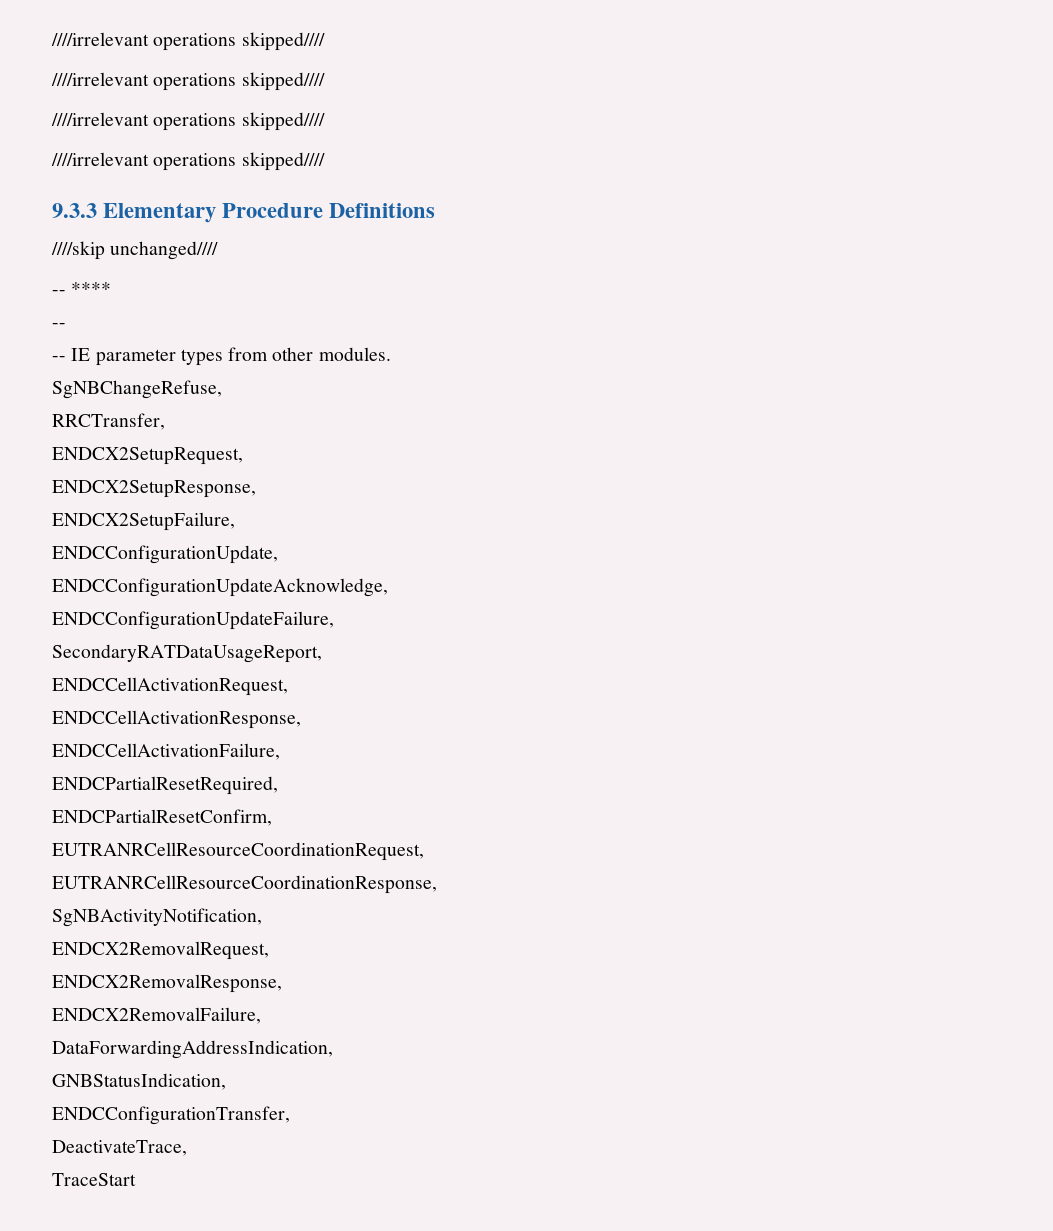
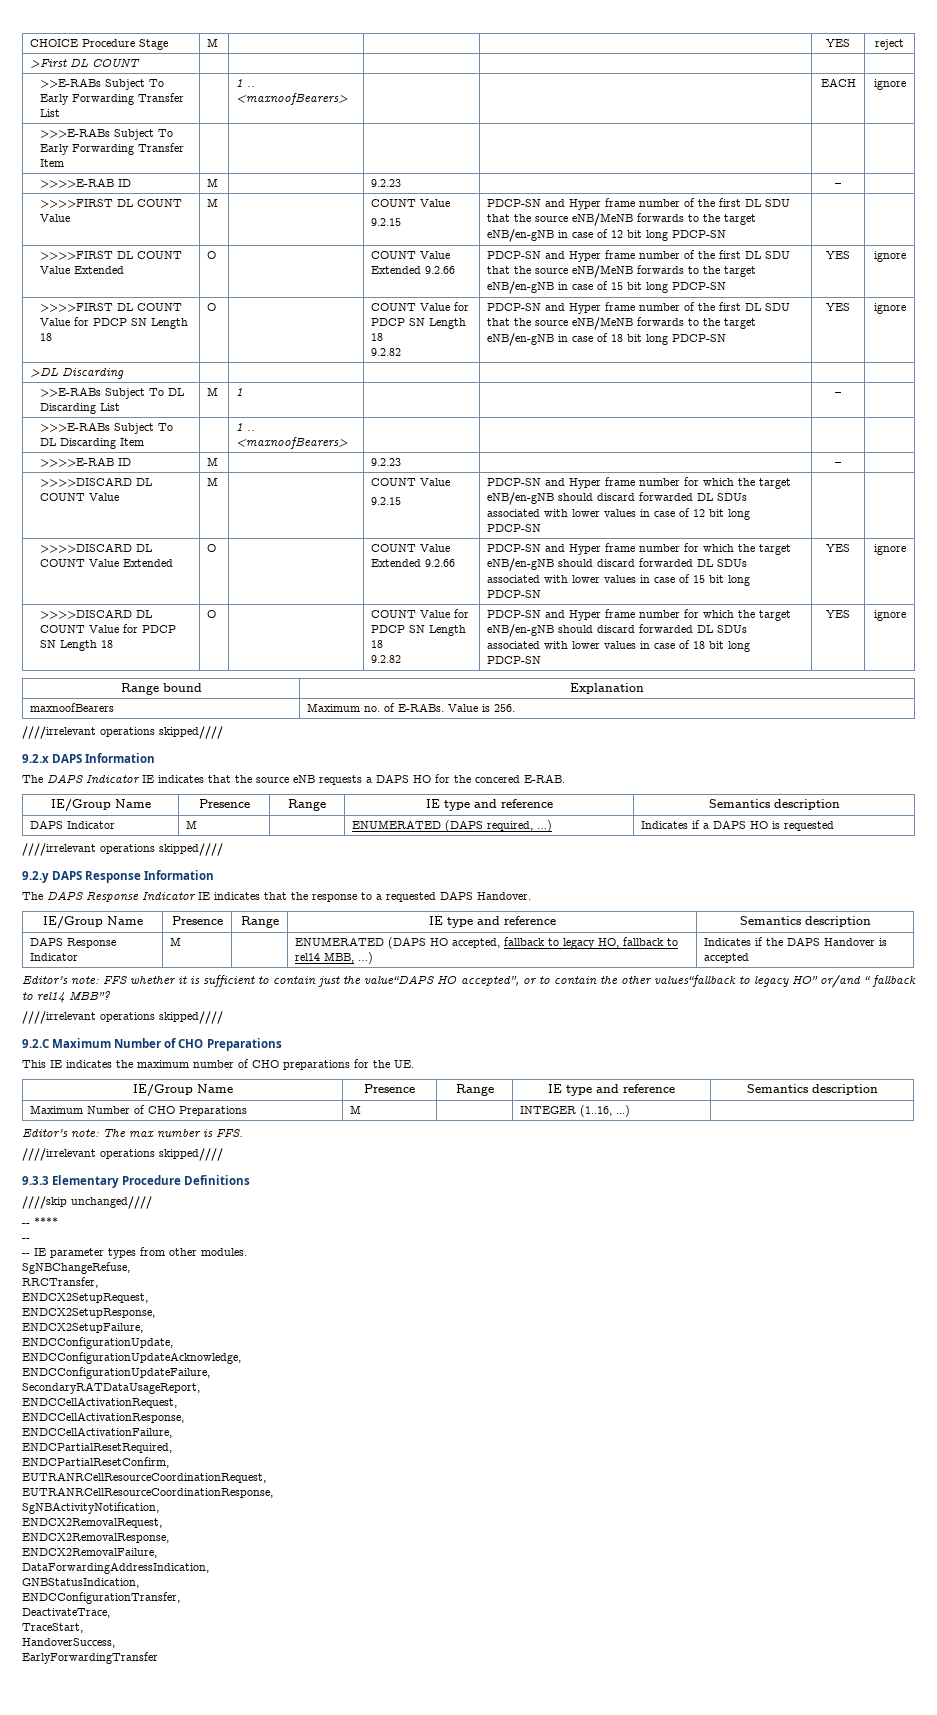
[51,32,325,51] [51,72,325,91] [51,112,325,131] ////irrelevant operations skipped//// // ////irrelevant operations skipped//// // ////irrelevant operations skipped//// -> [30,39,169,50] [207,38,219,47] [826,39,850,47] [875,39,904,50] [30,58,141,68] [39,78,164,90] [39,93,184,105] [39,109,60,117] [236,79,256,87] [236,93,349,105] [820,78,856,87] [873,79,906,90] [39,128,173,140] [39,143,184,155] [39,159,64,167] [39,178,131,188] [207,178,219,187] [371,179,402,187] [835,183,841,187] [39,199,182,208] [39,214,70,222] [207,198,219,207] [371,199,451,207] [371,218,402,226] [487,198,791,210] [487,213,757,226] [487,229,727,242] [39,251,182,260] [39,266,124,274] [207,251,217,259] [371,251,451,259] [371,266,456,274] [487,250,791,262] [487,265,757,278] [487,281,727,294] [826,251,850,259] [873,251,906,262] [39,303,182,312] [39,317,188,329] [39,333,52,341] [207,303,217,311] [371,302,470,311] [371,318,467,329] [371,333,384,341] [371,348,402,356] [487,302,791,314] [487,317,757,330] [487,333,727,346] [826,303,850,311] [873,303,906,314] [30,368,125,379] [39,387,184,399] [39,403,120,414] [207,387,219,396] [236,388,244,396] [835,392,841,396] [39,422,173,434] [39,438,144,449] [236,423,256,431] [236,437,349,449] [39,457,131,467] [207,457,219,466] [371,458,402,466] [835,462,841,466] [39,477,152,487] [39,493,119,501] [207,477,219,486] [371,478,451,486] [371,497,402,505] [487,477,792,489] [487,492,748,505] [487,508,751,520] [487,524,542,532] [39,543,152,553] [39,559,173,567] [207,544,217,552] [371,544,451,552] [371,559,456,567] [487,543,792,555] [487,558,748,571] [487,574,751,586] [487,590,542,598] [826,544,850,552] [873,544,906,555] [39,609,152,619] [39,624,176,633] [39,640,113,651] [207,610,217,618] [371,609,470,618] [371,625,467,636] [371,640,384,648] [371,655,402,663] [487,609,792,621] [487,624,748,637] [487,640,751,652] [487,656,542,664] [826,610,850,618] [873,610,906,621] [120,683,202,695] [570,683,644,694] [30,703,115,712] [307,703,516,712] [22,726,223,739] [22,753,156,763] [22,774,565,785] [50,799,151,812] [198,799,250,808] [288,799,326,811] [425,799,553,811] [708,799,840,810] [30,820,116,829] [186,820,198,829] [352,820,553,832] [641,820,835,831] [22,843,223,856] [22,870,215,883] [22,891,531,902] [42,916,143,929] [171,916,223,925] [240,916,279,928] [428,916,556,928] [739,916,871,927] [30,937,117,948] [30,953,79,961] [170,937,182,946] [295,937,679,949] [295,952,374,964] [704,937,888,946] [704,953,750,963] [22,975,916,988] [22,991,110,1003] [22,1011,223,1024] [22,1038,282,1051] [22,1059,414,1070] [132,1084,233,1097] [364,1084,415,1093] [455,1084,494,1096] [548,1084,675,1096] [746,1084,878,1095] [30,1105,248,1116] [350,1105,362,1114] [520,1105,631,1117] [22,1128,243,1138] CHOICE Procedure Stage | M | | | | YES | reject // >First DL COUNT | | | | | | // >>E-RABs Subject To Early Forwarding Transfer List | | 1 .. <maxnoofBearers> | | | EACH | ignore // >>>E-RABs Subject To Early Forwarding Transfer Item | | | | | | // >>>>E-RAB ID | M | | 9.2.23 | | – | // >>>>FIRST DL COUNT Value | M | | COUNT Value // 9.2.15 | PDCP-SN and Hyper frame number of the first DL SDU that the source eNB/MeNB forwards to the target eNB/en-gNB in case of 12 bit long PDCP-SN | | // >>>>FIRST DL COUNT Value Extended | O | | COUNT Value Extended 9.2.66 | PDCP-SN and Hyper frame number of the first DL SDU that the source eNB/MeNB forwards to the target eNB/en-gNB in case of 15 bit long PDCP-SN | YES | ignore // >>>>FIRST DL COUNT Value for PDCP SN Length 18 | O | | COUNT Value for PDCP SN Length 18 // 9.2.82 | PDCP-SN and Hyper frame number of the first DL SDU that the source eNB/MeNB forwards to the target eNB/en-gNB in case of 18 bit long PDCP-SN | YES | ignore // >DL Discarding | | | | | | // >>E-RABs Subject To DL Discarding List | M | 1 | | | – | // >>>E-RABs Subject To DL Discarding Item | | 1 .. <maxnoofBearers> | | | | // >>>>E-RAB ID | M | | 9.2.23 | | – | // >>>>DISCARD DL COUNT Value | M | | COUNT Value // 9.2.15 | PDCP-SN and Hyper frame number for which the target eNB/en-gNB should discard forwarded DL SDUs associated with lower values in case of 12 bit long PDCP-SN | | // >>>>DISCARD DL COUNT Value Extended | O | | COUNT Value Extended 9.2.66 | PDCP-SN and Hyper frame number for which the target eNB/en-gNB should discard forwarded DL SDUs associated with lower values in case of 15 bit long PDCP-SN | YES | ignore // >>>>DISCARD DL COUNT Value for PDCP SN Length 18 | O | | COUNT Value for PDCP SN Length 18 // 9.2.82 | PDCP-SN and Hyper frame number for which the target eNB/en-gNB should discard forwarded DL SDUs associated with lower values in case of 18 bit long PDCP-SN | YES | ignore // Range bound | Explanation // maxnoofBearers | Maximum no. of E-RABs. Value is 256. // ////irrelevant operations skipped//// // 9.2.x DAPS Information // The DAPS Indicator IE indicates that the source eNB requests a DAPS HO for the concered E-RAB. // IE/Group Name | Presence | Range | IE type and reference | Semantics description // DAPS Indicator | M | | ENUMERATED (DAPS required, …) | Indicates if a DAPS HO is requested // ////irrelevant operations skipped//// // 9.2.y DAPS Response Information // The DAPS Response Indicator IE indicates that the response to a requested DAPS Handover. // IE/Group Name | Presence | Range | IE type and reference | Semantics description // DAPS Response Indicator | M | | ENUMERATED (DAPS HO accepted, fallback to legacy HO, fallback to rel14 MBB, …) | Indicates if the DAPS Handover is accepted // Editor’s note: FFS whether it is sufficient to contain just the value“DAPS HO accepted”, or to contain the other values“fallback to legacy HO” or/and “ fallback to rel14 MBB”? // ////irrelevant operations skipped//// // 9.2.C Maximum Number of CHO Preparations // This IE indicates the maximum number of CHO preparations for the UE. // IE/Group Name | Presence | Range | IE type and reference | Semantics description // Maximum Number of CHO Preparations | M | | INTEGER (1..16, ...) | // Editor’s note: The max number is FFS.
[52,1173,136,1186] TraceStart -> [22,1623,83,1633] [22,1638,115,1648] [22,1652,158,1664] TraceStart, // HandoverSuccess, // EarlyForwardingTransfer

